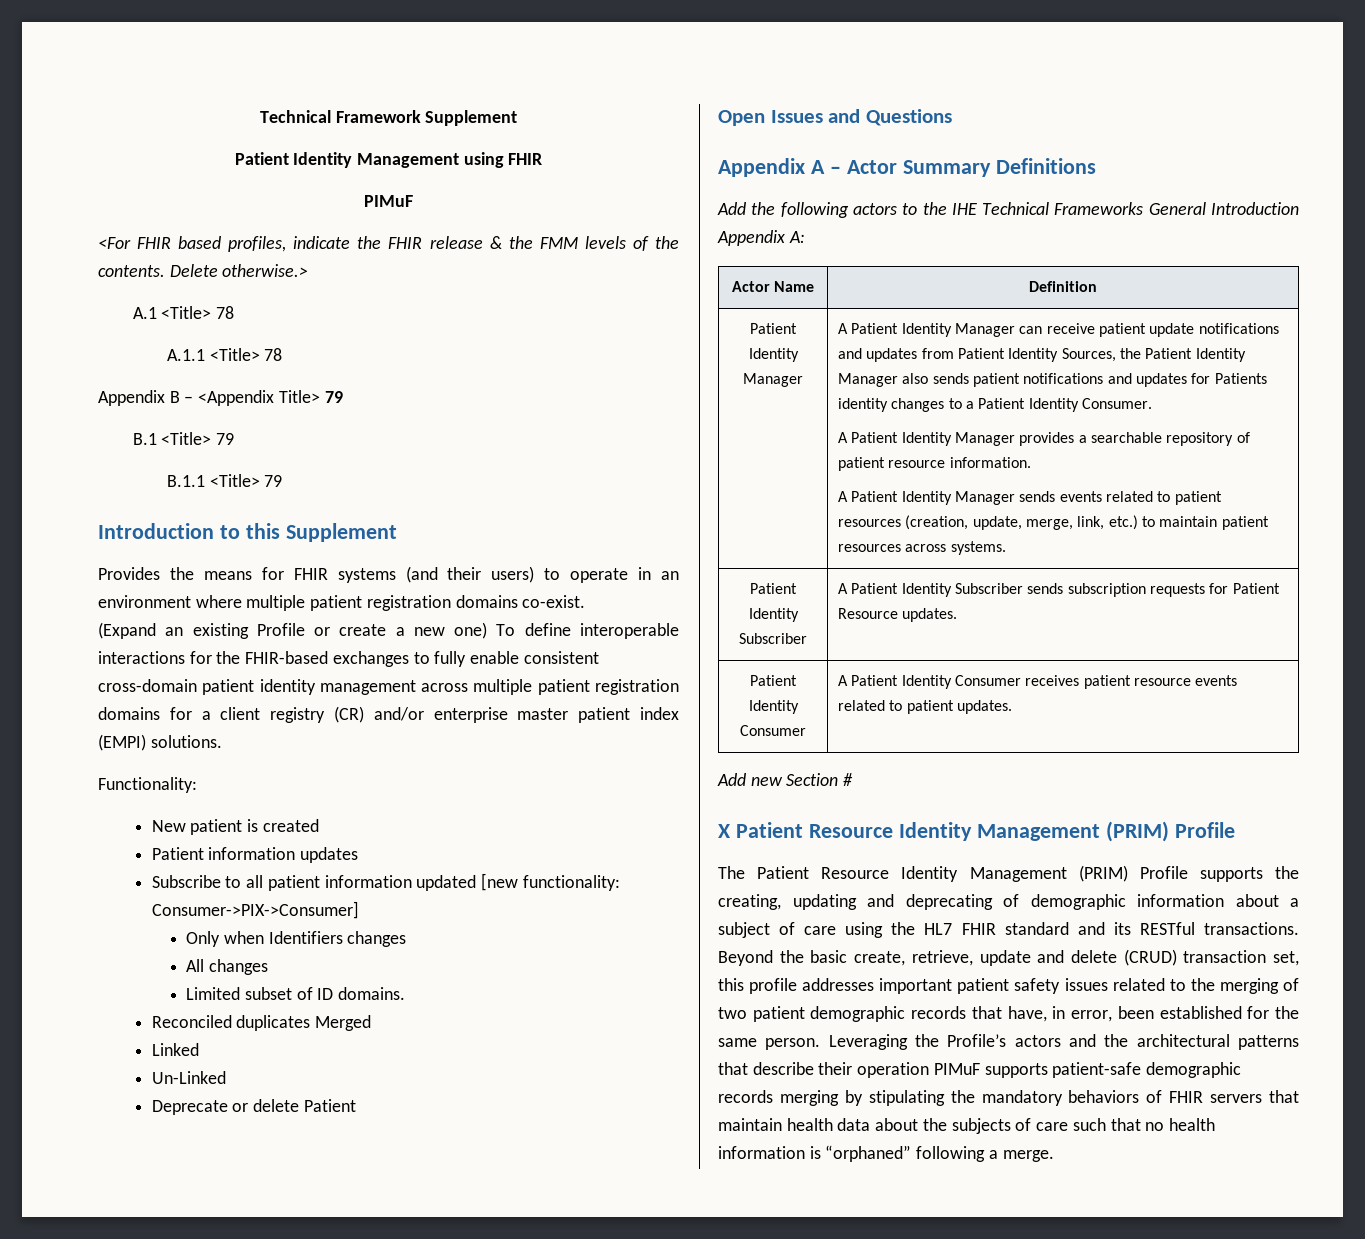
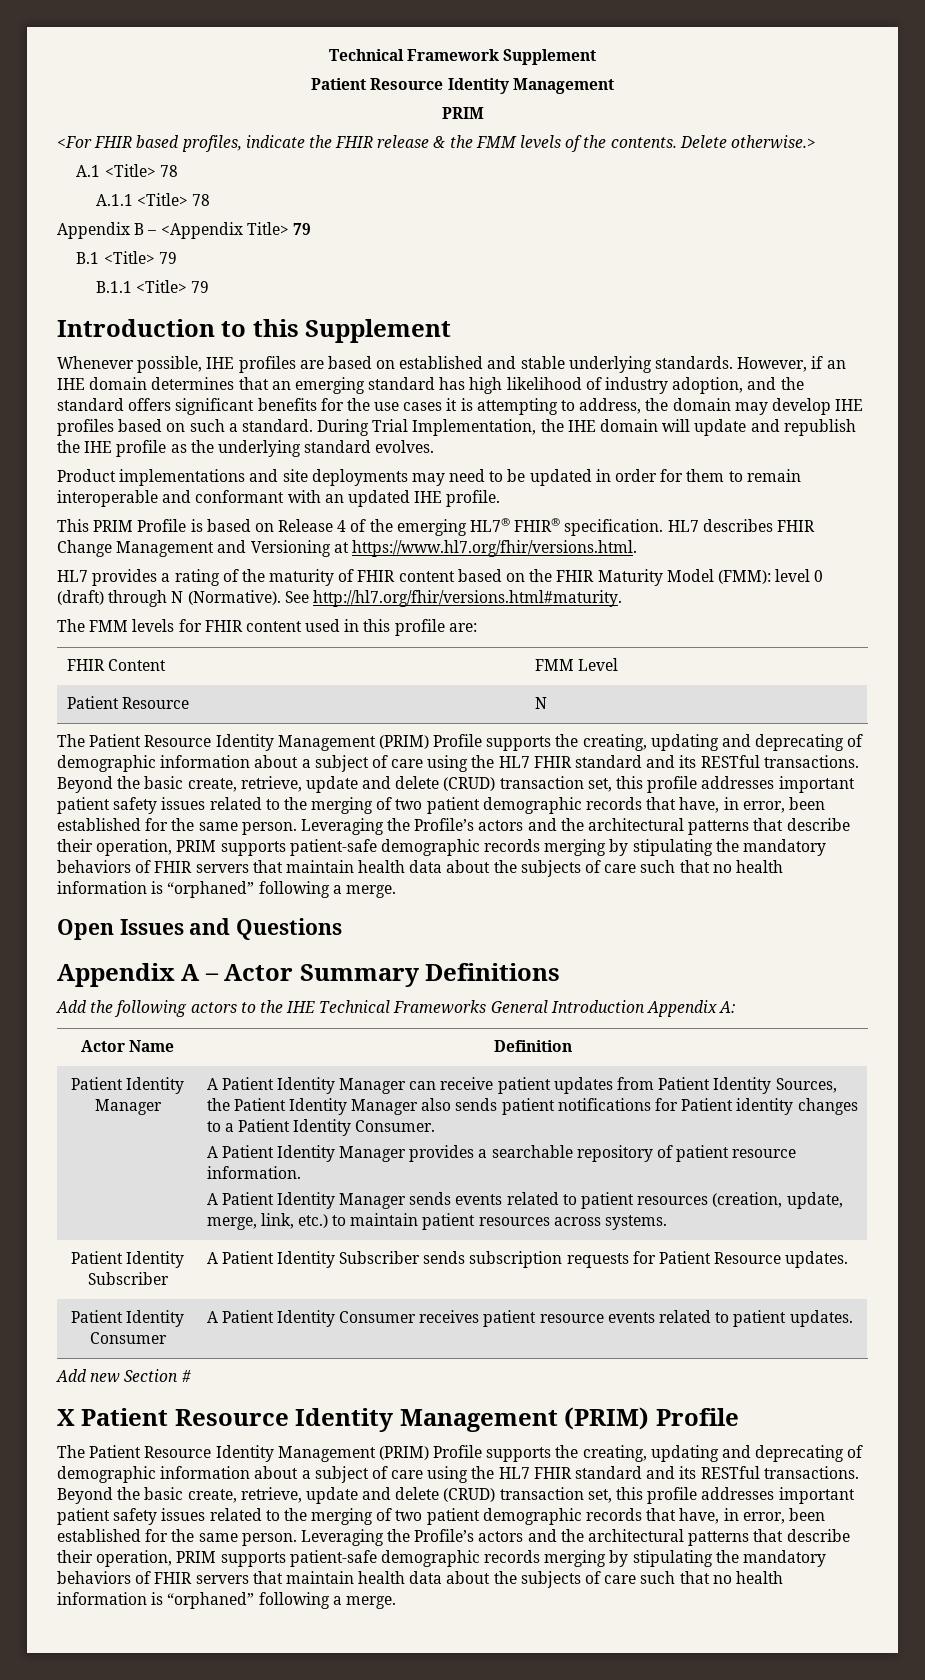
[293,152,543,168] [364,195,413,207] Identity Management using FHIR // PIMuF -> [370,78,614,94] [441,107,484,119] Resource Identity Management // PRIM
[98,566,679,583] [98,595,586,611] [98,622,679,639] [98,651,599,667] [98,679,679,695] [98,706,679,723] [98,734,222,751] [98,777,197,793] [151,819,319,835] [151,847,359,863] [151,873,620,891] [151,901,359,919] [186,931,407,947] [186,959,268,975] [186,987,406,1000] [151,1015,372,1031] [151,1043,199,1056] [151,1071,226,1084] [151,1099,356,1115] Provides the means for FHIR systems (and their users) to operate in an environment where multiple patient registration domains co-exist. // (Expand an existing Profile or create a new one) To define interoperable interactions for the FHIR-based exchanges to fully enable consistent cross-domain patient identity management across multiple patient registration domains for a client registry (CR) and/or enterprise master patient index (EMPI) solutions. // Functionality: // New patient is created // Patient information updates // Subscribe to all patient information updated [new functionality: Consumer->PIX->Consumer] // Only when Identifiers changes // All changes // Limited subset of ID domains. // Reconciled duplicates Merged // Linked // Un-Linked // Deprecate or delete Patient -> [57,356,846,373] [57,377,804,394] [57,398,864,415] [57,419,856,436] [57,440,435,457] [57,469,801,486] [57,490,501,507] [57,518,815,536] [57,540,637,557] [57,569,824,586] [57,590,622,607] [57,619,477,636] [66,659,166,671] [534,658,618,671] [66,696,189,709] [534,697,547,709] [57,734,864,751] [57,755,859,772] [57,776,855,793] [57,797,825,814] [57,818,850,835] [57,839,827,856] [57,860,783,877] [57,881,396,898] Whenever possible, IHE profiles are based on established and stable underlying standards. However, if an IHE domain determines that an emerging standard has high likelihood of industry adoption, and the standard offers significant benefits for the use cases it is attempting to address, the domain may develop IHE profiles based on such a standard. During Trial Implementation, the IHE domain will update and republish the IHE profile as the underlying standard evolves. // Product implementations and site deployments may need to be updated in order for them to remain interoperable and conformant with an updated IHE profile. // This PRIM Profile is based on Release 4 of the emerging HL7® FHIR® specification. HL7 describes FHIR Change Management and Versioning at https://www.hl7.org/fhir/versions.html. // HL7 provides a rating of the maturity of FHIR content based on the FHIR Maturity Model (FMM): level 0 (draft) through N (Normative). See http://hl7.org/fhir/versions.html#maturity. // The FMM levels for FHIR content used in this profile are: // FHIR Content | FMM Level // Patient Resource | N // The Patient Resource Identity Management (PRIM) Profile supports the creating, updating and deprecating of demographic information about a subject of care using the HL7 FHIR standard and its RESTful transactions. Beyond the basic create, retrieve, update and delete (CRUD) transaction set, this profile addresses important patient safety issues related to the merging of two patient demographic records that have, in error, been established for the same person. Leveraging the Profile’s actors and the architectural patterns that describe their operation, PRIM supports patient-safe demographic records merging by stipulating the mandatory behaviors of FHIR servers that maintain health data about the subjects of care such that no health information is “orphaned” following a merge.
[1149,323,1279,337] [838,348,863,359] update notifications and -> (551, 1085) none
[1107,373,1267,387] and updates for Patients -> [655,1098,734,1111] for Patient
[857,1062,980,1078] operation PIMuF -> [96,1550,217,1567] operation, PRIM

